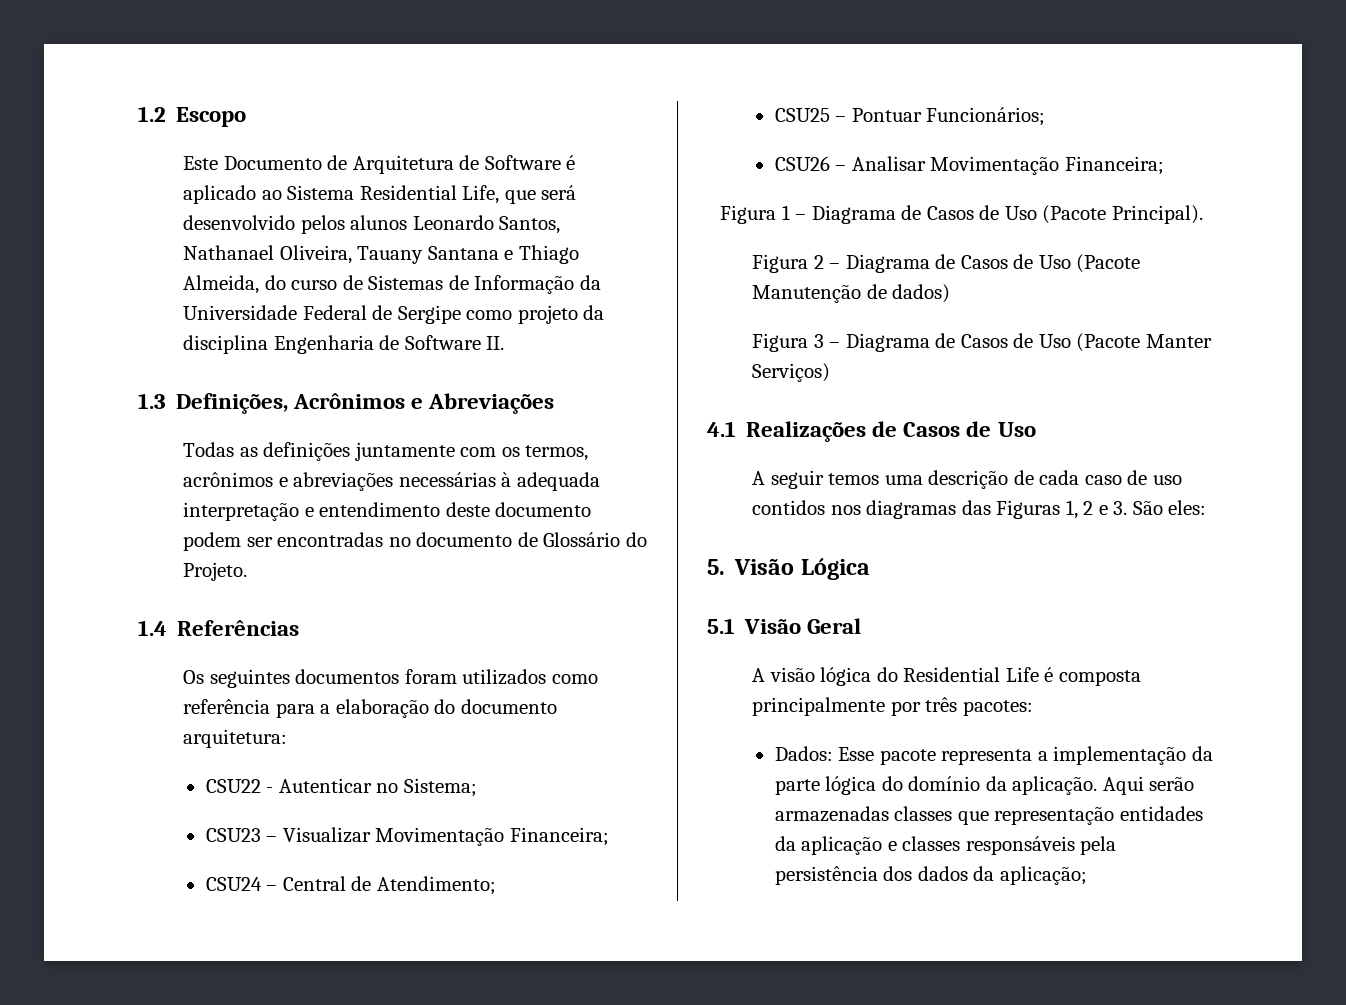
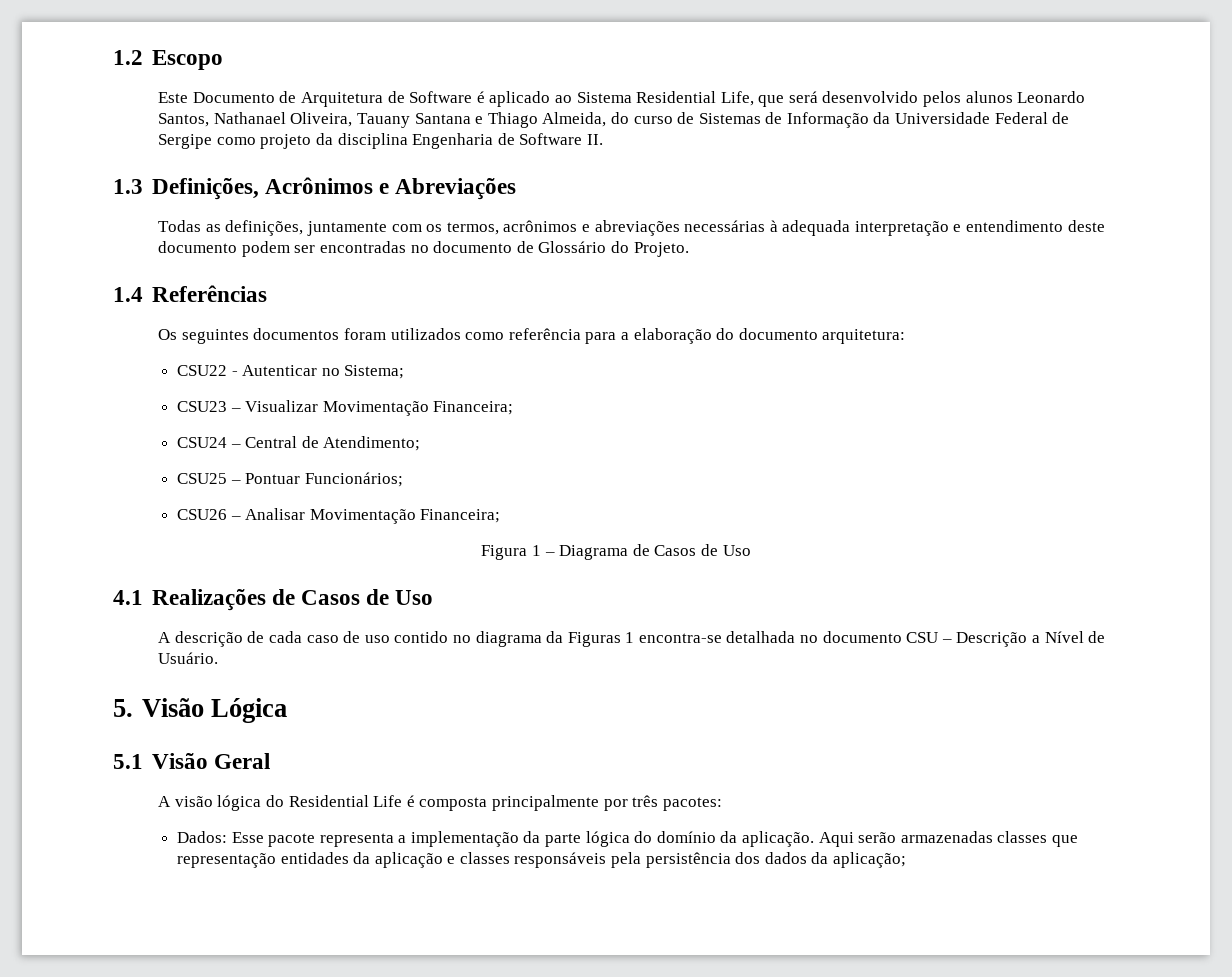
[263,442,351,461] definições -> [225,220,304,236] definições,
[1042,205,1203,224] [752,254,1141,273] [752,284,951,303] [752,333,1212,352] [752,363,831,382] (Pacote Principal). // Figura 2 – Diagrama de Casos de Uso (Pacote Manutenção de dados) // Figura 3 – Diagrama de Casos de Uso (Pacote Manter Serviços) -> (751, 550) none
[770,470,923,489] seguir temos uma -> (172, 637) none
[752,500,1207,519] contidos nos diagramas das Figuras 1, 2 e 3. São eles: -> [394,631,1106,647] [158,652,219,664] contido no diagrama da Figuras 1 encontra-se detalhada no documento CSU – Descrição a Nível de Usuário.

